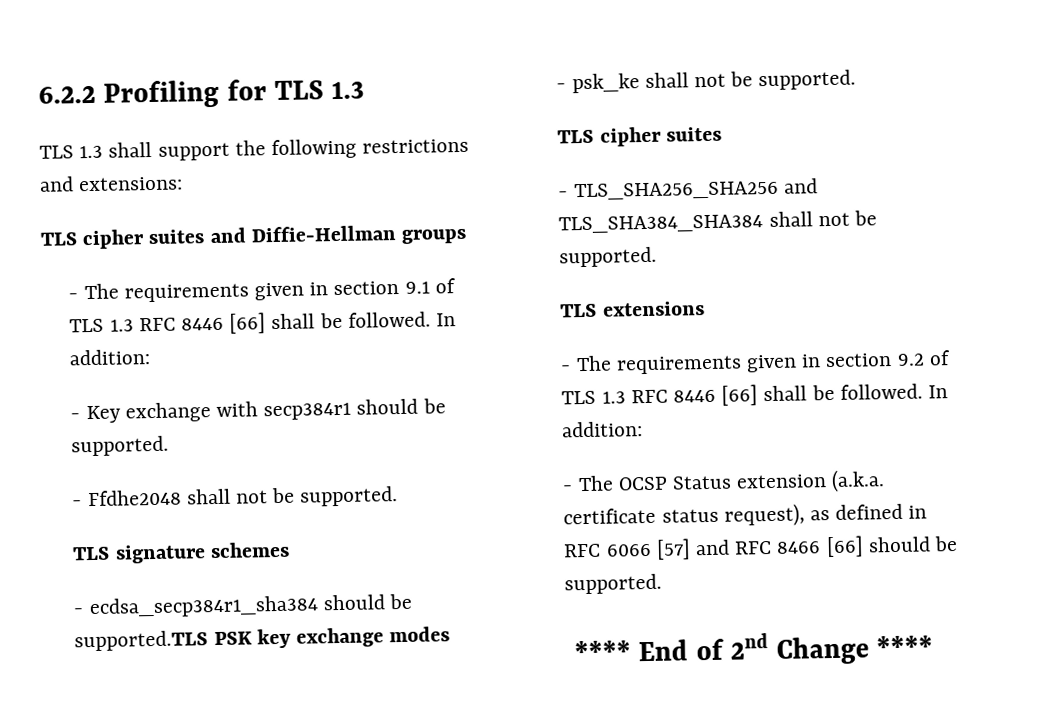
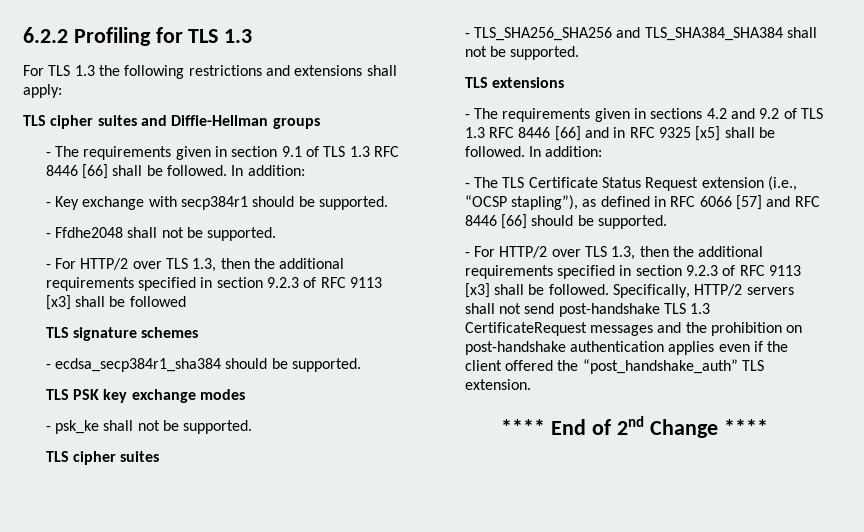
[39,141,230,161] TLS 1.3 shall support -> [23,65,95,76] For TLS 1.3
[78,176,184,192] extensions: -> [294,65,397,76] [23,84,62,98] extensions shall apply:
(399, 496) none -> [45,258,345,272] [45,277,382,291] [45,295,186,310] // - For HTTP/2 over TLS 1.3, then the additional requirements specified in section 9.2.3 of RFC 9113 [x3] shall be followed
[74,630,209,652] supported.TLS -> [292,358,362,372] [45,389,69,400] supported. // TLS
[825,353,893,368] section -> [650,108,755,119] sections 4.2 and
(759, 395) none -> [585,126,721,141] and in RFC 9325 [x5]
[617,469,886,492] [563,503,805,527] OCSP Status extension (a.k.a. certificate status request), -> [502,176,797,191] [464,195,579,210] TLS Certificate Status Request extension (i.e., “OCSP stapling”),
[776,541,822,554] 8466 -> [464,215,497,226] 8446
(663, 584) none -> [464,246,764,260] [464,265,801,279] [464,283,794,298] [464,303,711,317] [464,322,803,336] [464,341,789,355] [464,359,765,374] [464,379,531,390] // - For HTTP/2 over TLS 1.3, then the additional requirements specified in section 9.2.3 of RFC 9113 [x3] shall be followed. Specifically, HTTP/2 servers shall not send post-handshake TLS 1.3 CertificateRequest messages and the prohibition on post-handshake authentication applies even if the client offered the “post_handshake_auth” TLS extension.

